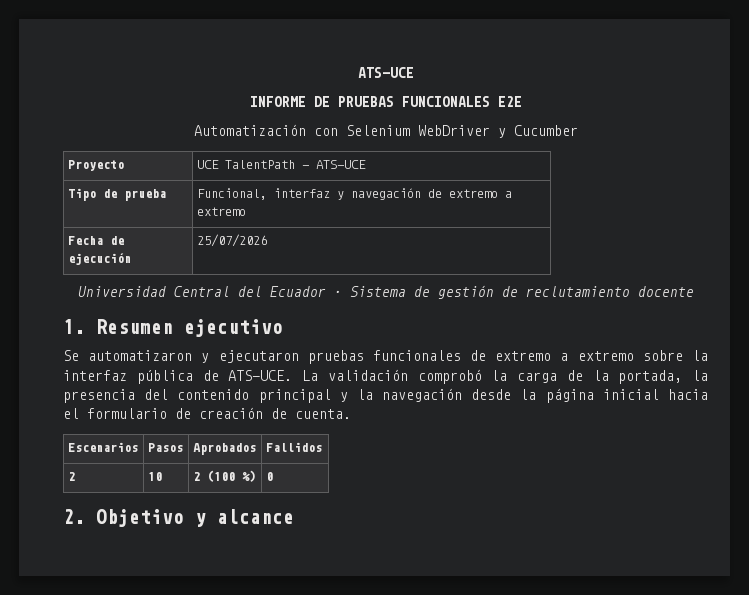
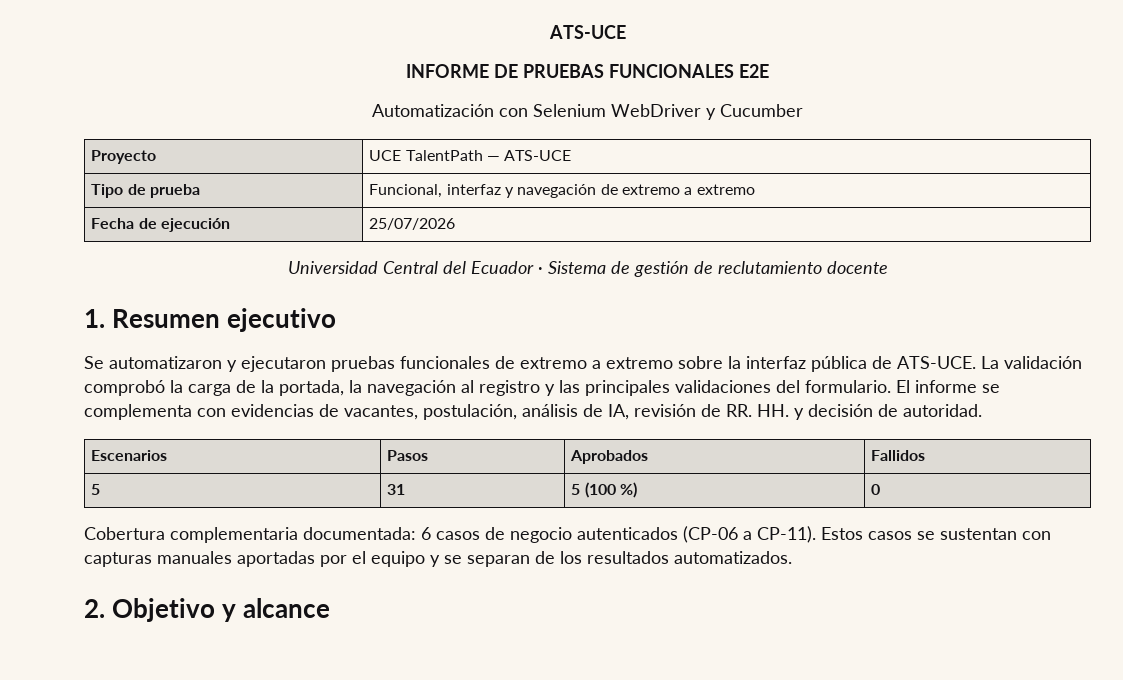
[63,388,708,403] [63,407,351,419] presencia del contenido principal y la navegación desde la página inicial hacia el formulario de creación de cuenta. -> [367,380,1000,396] [84,404,982,420] navegación al registro y las principales validaciones del formulario. El informe se complementa con evidencias de vacantes, postulación, análisis de IA, revisión de RR. HH. y decisión de autoridad.
[67,472,75,481] [147,472,162,481] [192,472,200,481] 2 | 10 | 2 -> [91,484,101,495] [387,484,406,495] [571,484,581,495] 5 | 31 | 5
(273, 476) none -> [84,526,1051,543] [84,551,792,567] // Cobertura complementaria documentada: 6 casos de negocio autenticados (CP-06 a CP-11). Estos casos se sustentan con capturas manuales aportadas por el equipo y se separan de los resultados automatizados.

